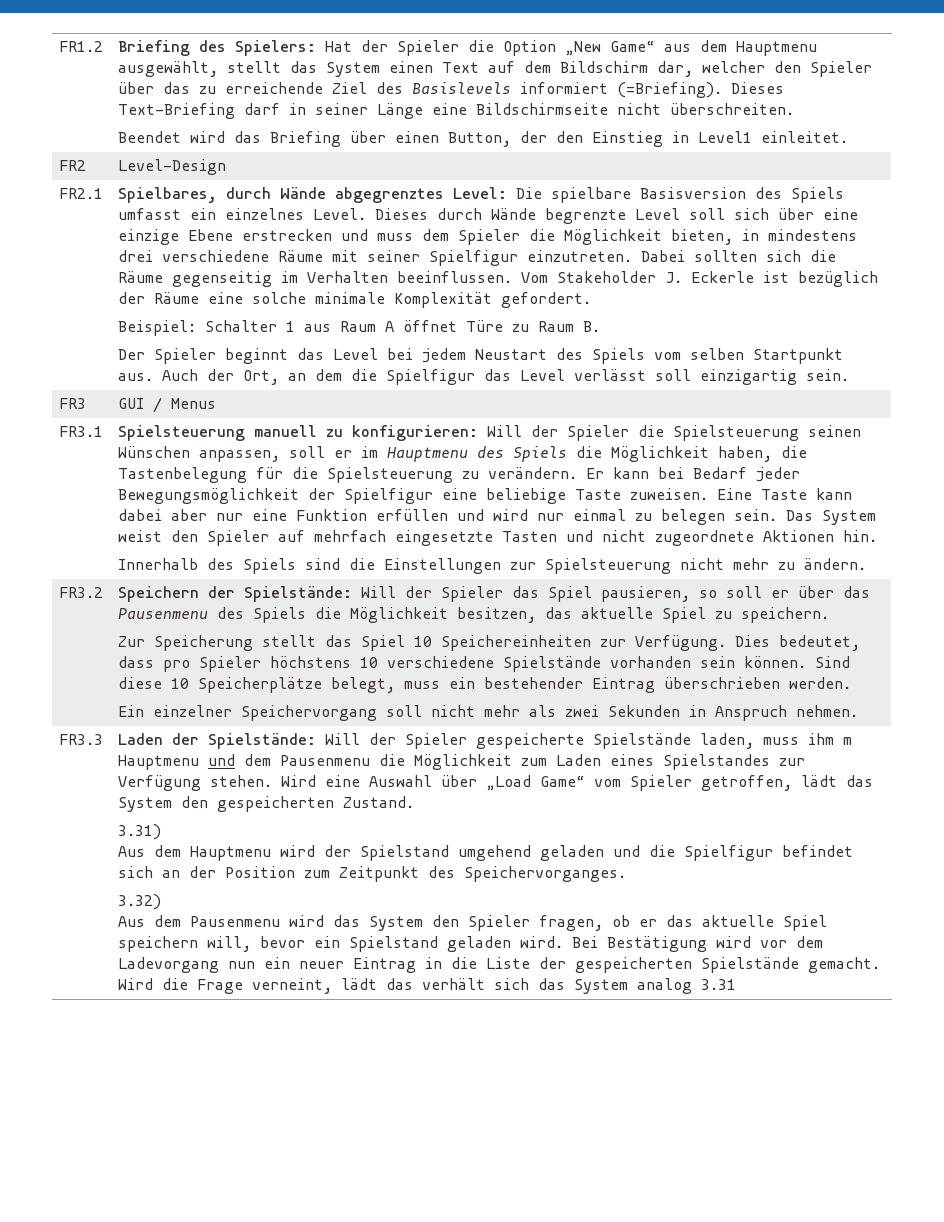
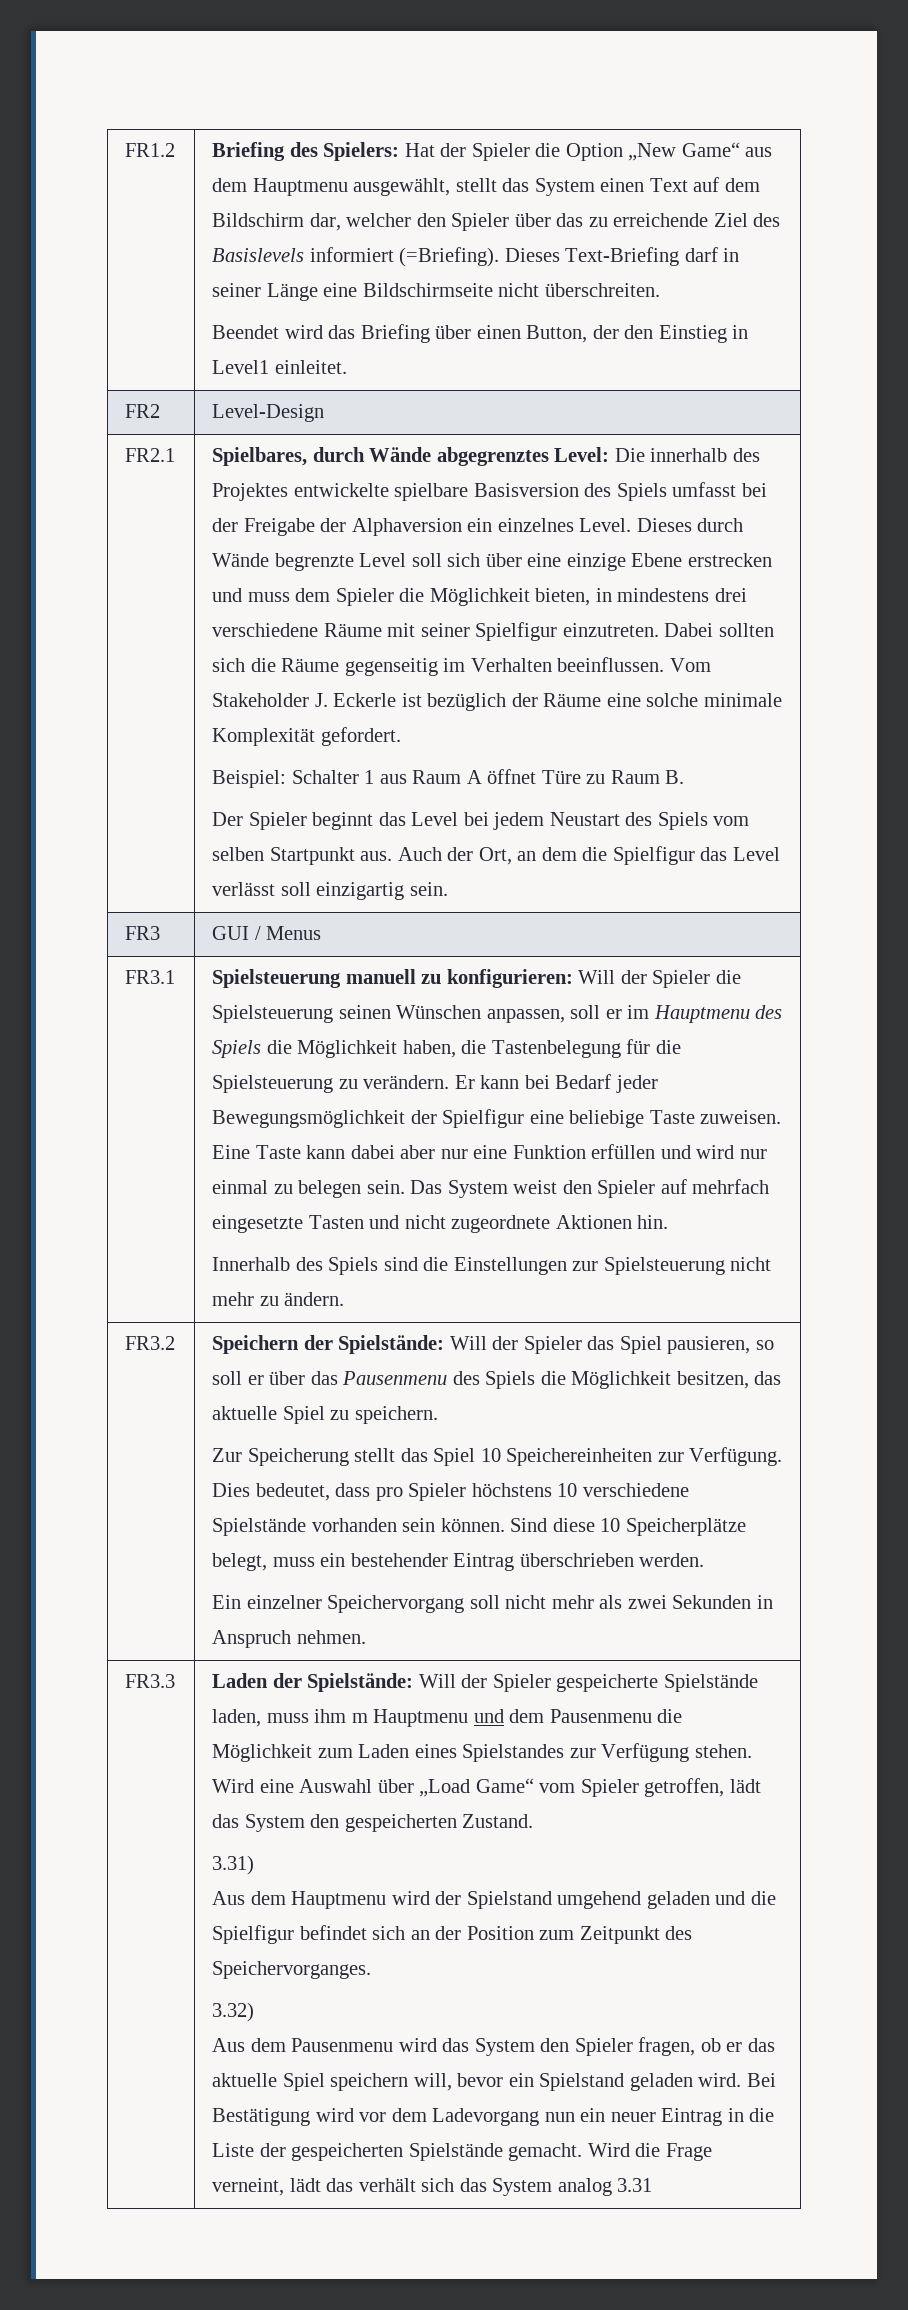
(543, 193) none -> [650,448,760,462] [212,483,389,501] innerhalb des Projektes entwickelte
(182, 214) none -> [741,483,767,497] [212,518,462,536] bei der Freigabe der Alphaversion

